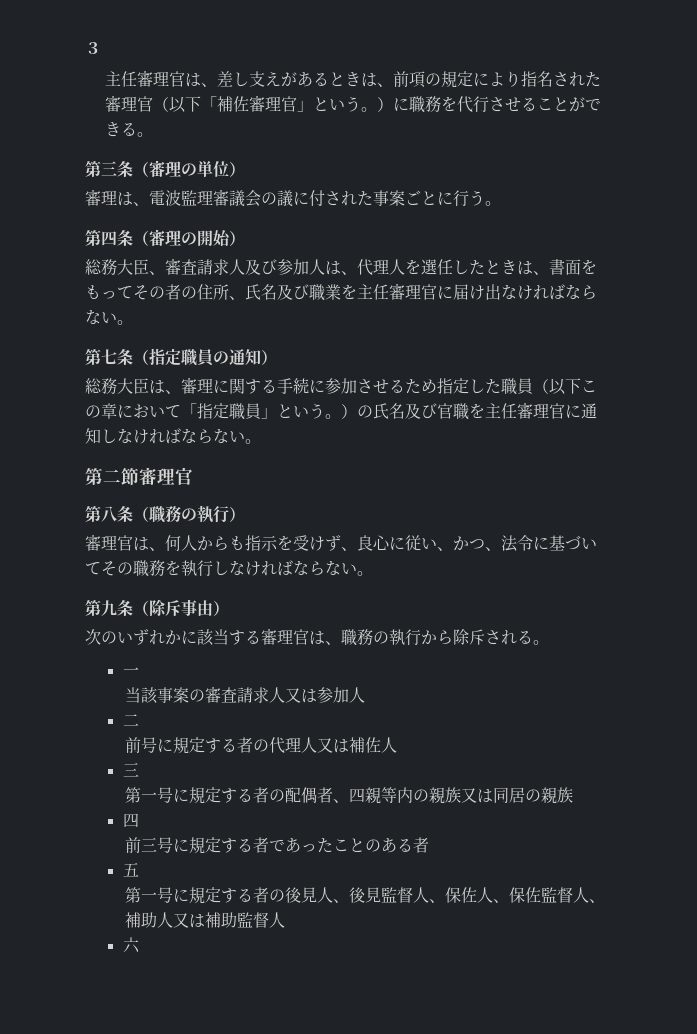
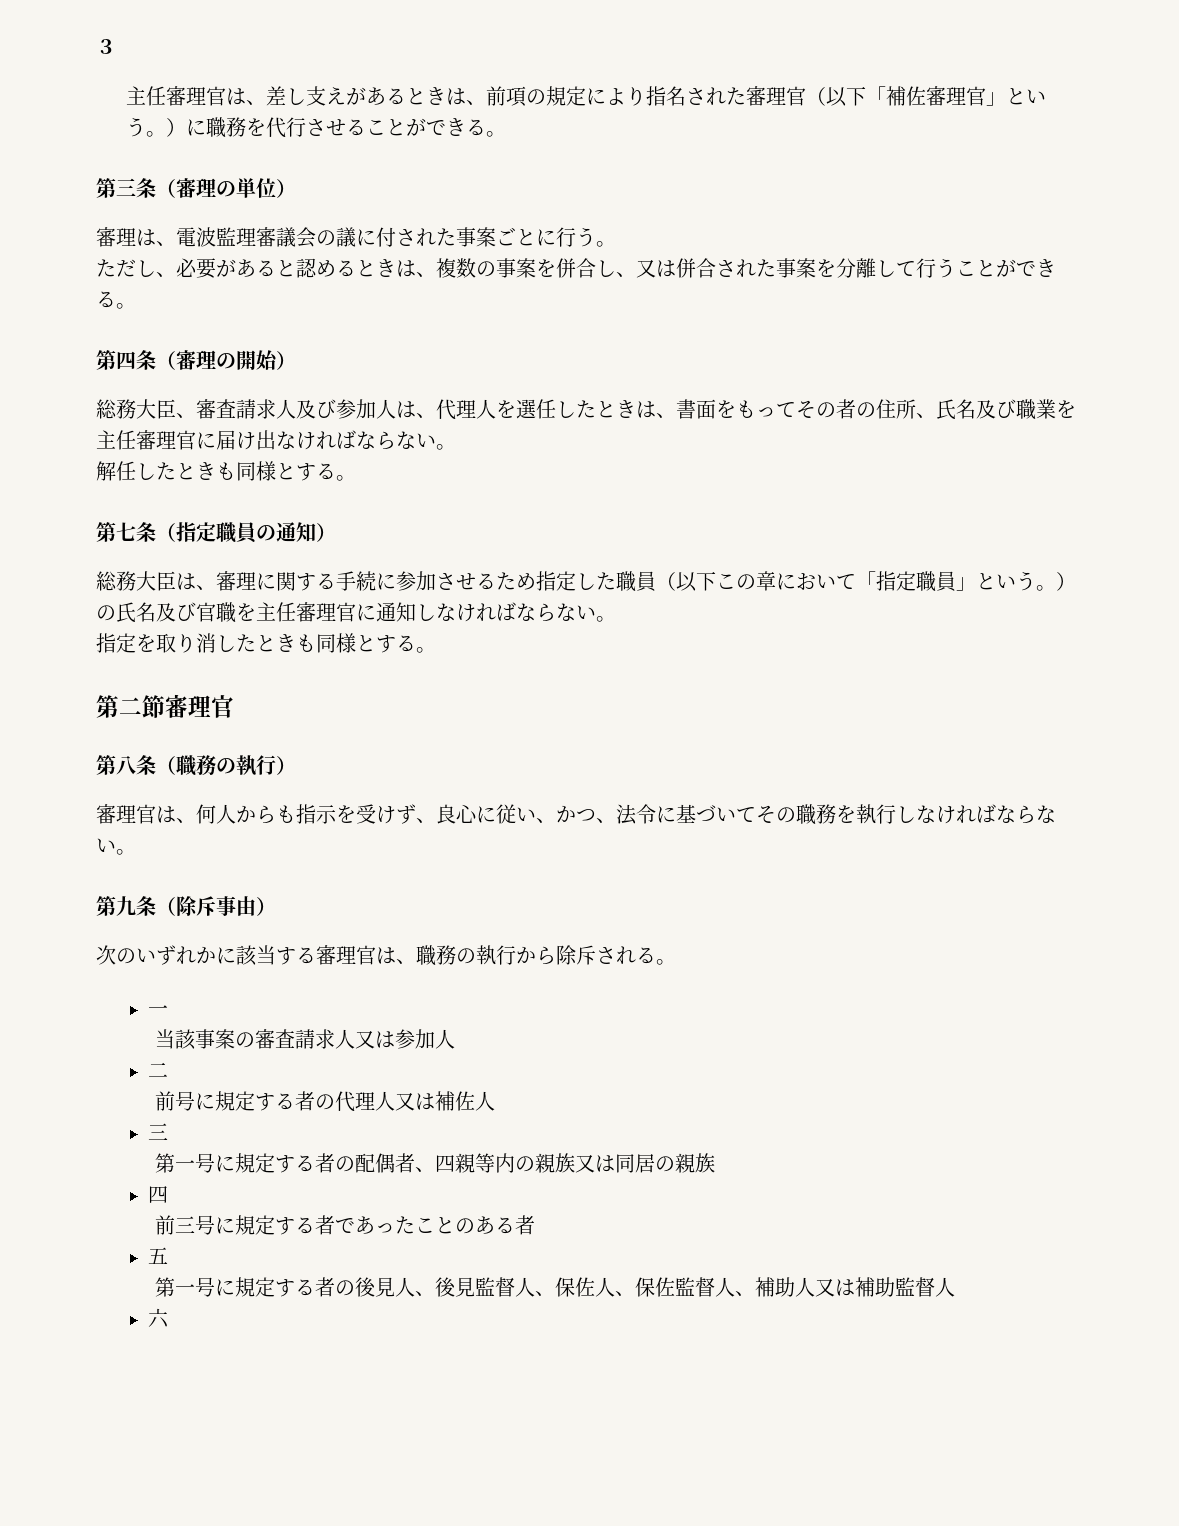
(501, 203) none -> [96,258,1056,279] [96,291,136,309] // ただし、必要があると認めるときは、複数の事案を併合し、又は併合された事案を分離して行うことができる。
(133, 322) none -> [96,461,356,481] // 解任したときも同様とする。
(261, 441) none -> [96,633,436,653] // 指定を取り消したときも同様とする。

